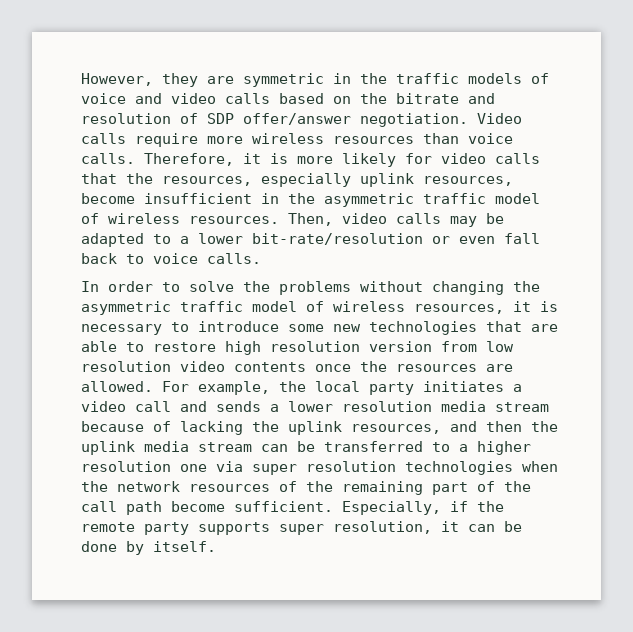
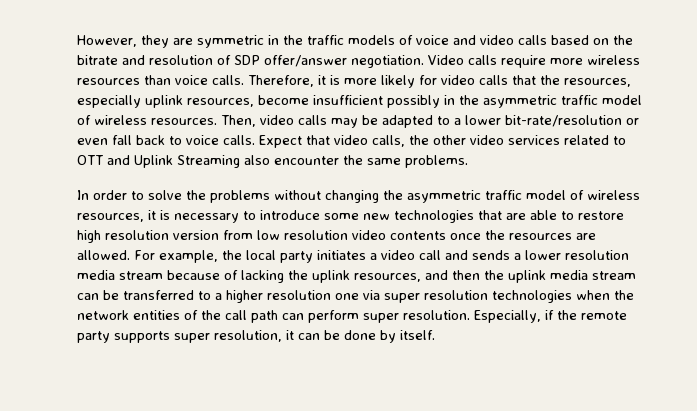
(252, 198) none -> [387,95,440,108] possibly
(261, 258) none -> [259,135,626,148] [77,155,468,168] Expect that video calls, the other video services related to OTT and Uplink Streaming also encounter the same problems.
[189,481,531,495] [81,501,333,515] resources of the remaining part of the call path become sufficient. -> [133,310,470,323] entities of the call path can perform super resolution.

